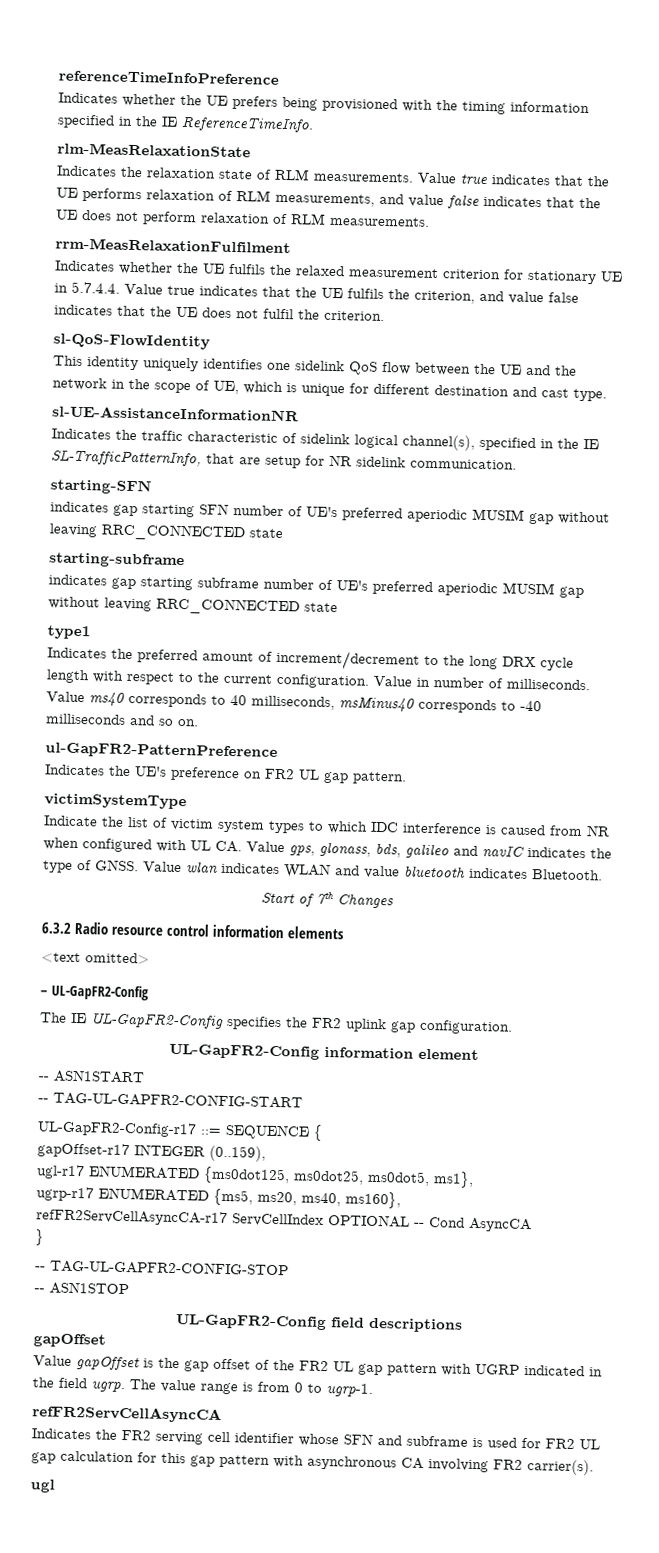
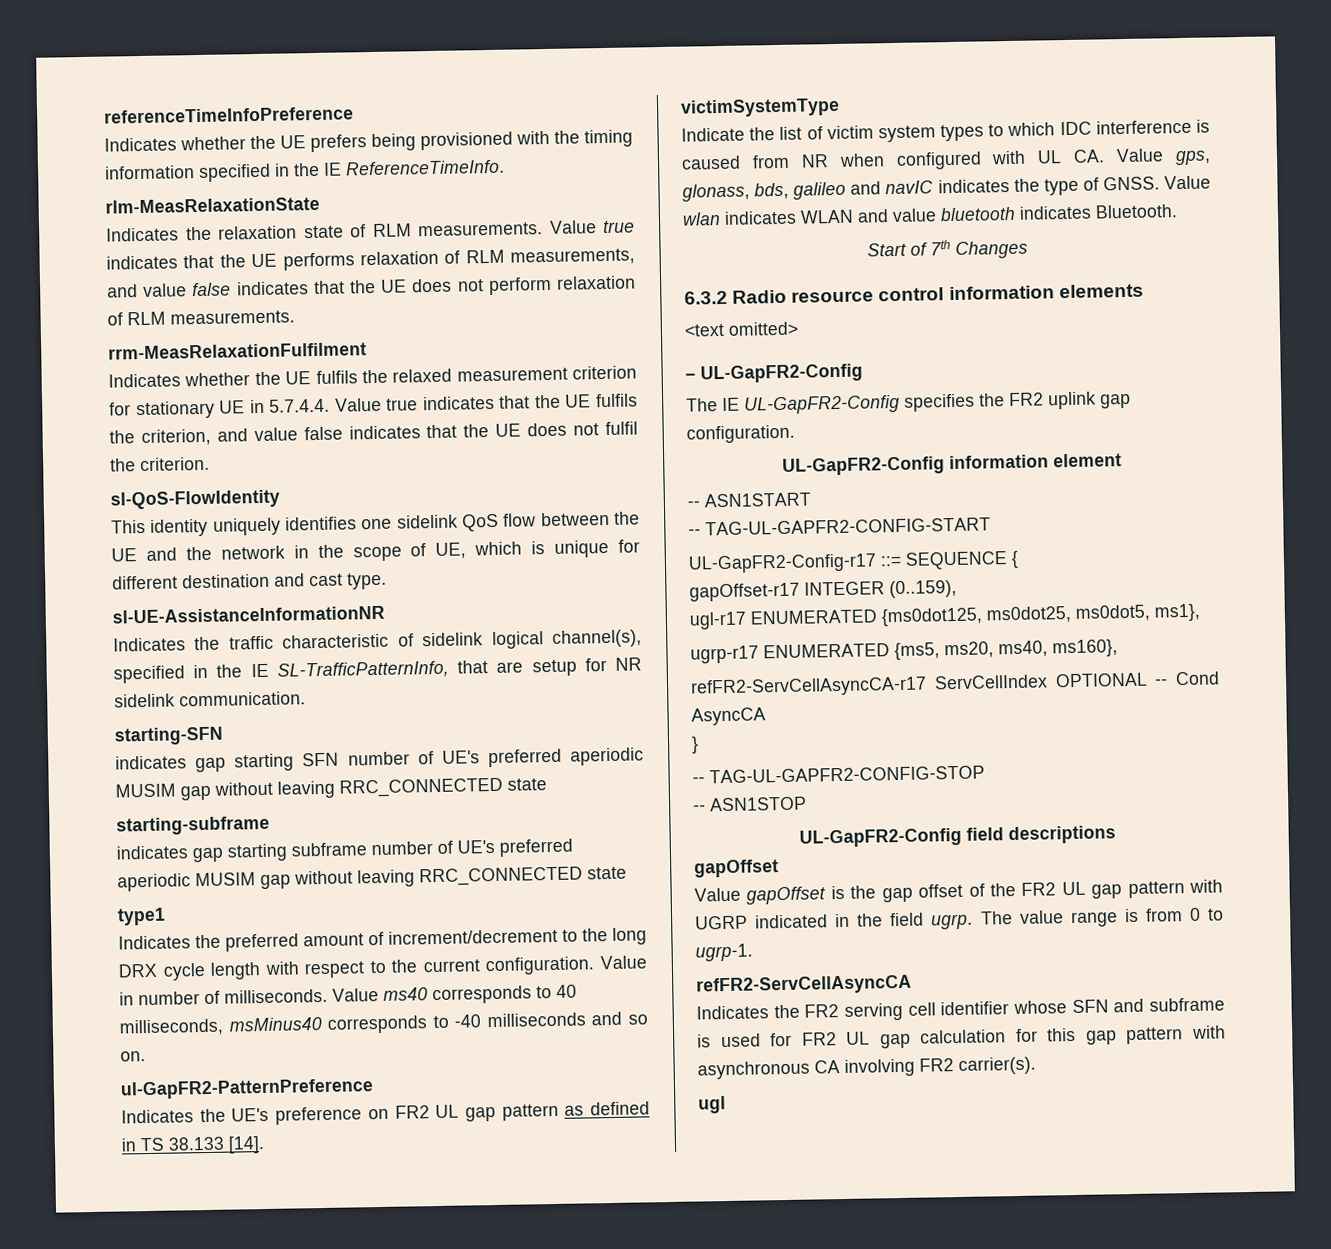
[352,771,407,785] pattern. -> [501,1101,650,1121] [121,1136,265,1154] pattern as defined in TS 38.133 [14].
[36,1208,228,1227] refFR2ServCellAsyncCA-r17 -> [690,676,927,698] refFR2-ServCellAsyncCA-r17
[32,1405,222,1423] refFR2ServCellAsyncCA -> [696,974,912,996] refFR2-ServCellAsyncCA

